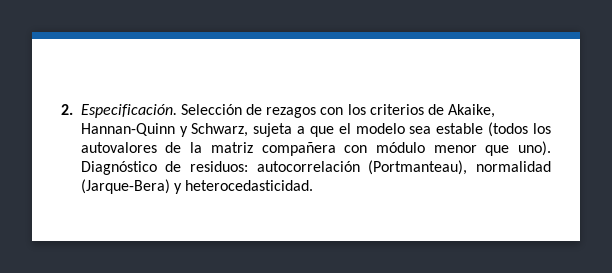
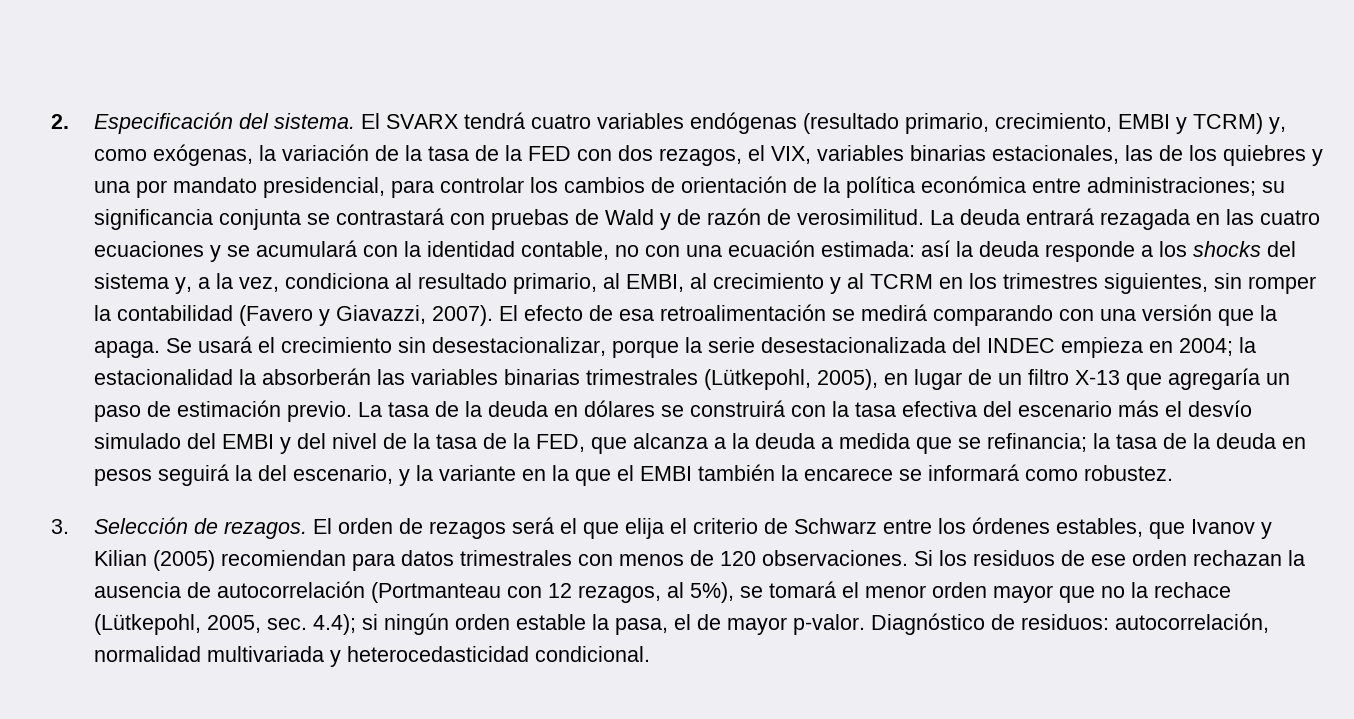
[80,104,496,118] [80,122,551,137] [80,141,551,156] [80,160,551,175] [80,179,314,194] Especificación. Selección de rezagos con los criterios de Akaike, Hannan-Quinn y Schwarz, sujeta a que el modelo sea estable (todos los autovalores de la matriz compañera con módulo menor que uno). Diagnóstico de residuos: autocorrelación (Portmanteau), normalidad (Jarque-Bera) y heterocedasticidad. -> [93,112,1286,134] [93,144,1323,166] [93,176,1285,198] [93,208,1320,230] [93,240,1296,262] [93,273,1316,294] [93,304,1277,326] [93,336,1256,358] [93,368,1290,390] [93,400,1252,422] [93,433,1306,454] [93,464,1173,486] [51,517,1272,539] [93,550,1305,571] [93,581,1231,603] [93,613,1269,635] [93,646,650,667] Especificación del sistema. El SVARX tendrá cuatro variables endógenas (resultado primario, crecimiento, EMBI y TCRM) y, como exógenas, la variación de la tasa de la FED con dos rezagos, el VIX, variables binarias estacionales, las de los quiebres y una por mandato presidencial, para controlar los cambios de orientación de la política económica entre administraciones; su significancia conjunta se contrastará con pruebas de Wald y de razón de verosimilitud. La deuda entrará rezagada en las cuatro ecuaciones y se acumulará con la identidad contable, no con una ecuación estimada: así la deuda responde a los shocks del sistema y, a la vez, condiciona al resultado primario, al EMBI, al crecimiento y al TCRM en los trimestres siguientes, sin romper la contabilidad (Favero y Giavazzi, 2007). El efecto de esa retroalimentación se medirá comparando con una versión que la apaga. Se usará el crecimiento sin desestacionalizar, porque la serie desestacionalizada del INDEC empieza en 2004; la estacionalidad la absorberán las variables binarias trimestrales (Lütkepohl, 2005), en lugar de un filtro X-13 que agregaría un paso de estimación previo. La tasa de la deuda en dólares se construirá con la tasa efectiva del escenario más el desvío simulado del EMBI y del nivel de la tasa de la FED, que alcanza a la deuda a medida que se refinancia; la tasa de la deuda en pesos seguirá la del escenario, y la variante en la que el EMBI también la encarece se informará como robustez. // 3. Selección de rezagos. El orden de rezagos será el que elija el criterio de Schwarz entre los órdenes estables, que Ivanov y Kilian (2005) recomiendan para datos trimestrales con menos de 120 observaciones. Si los residuos de ese orden rechazan la ausencia de autocorrelación (Portmanteau con 12 rezagos, al 5%), se tomará el menor orden mayor que no la rechace (Lütkepohl, 2005, sec. 4.4); si ningún orden estable la pasa, el de mayor p-valor. Diagnóstico de residuos: autocorrelación, normalidad multivariada y heterocedasticidad condicional.

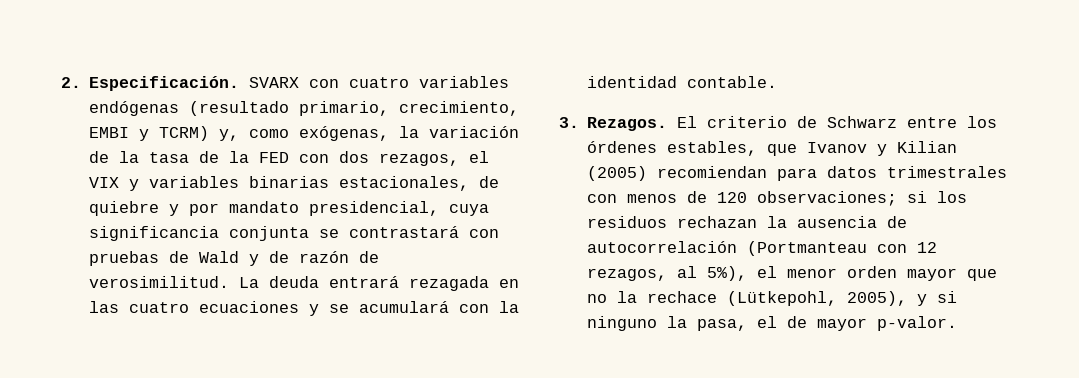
[93,112,525,134] Especificación del sistema. El SVARX tendrá -> [89,76,340,91] Especificación. SVARX con
[770,146,811,164] VIX, -> [89,177,140,191] VIX y
[1124,145,1323,166] [93,176,1285,198] las de los quiebres y una por mandato presidencial, para controlar los cambios de orientación de la política económica entre administraciones; su -> [479,176,500,188] [89,201,490,216] de quiebre y por mandato presidencial, cuya
[520,240,1296,262] [93,273,1316,294] [93,304,1277,326] [93,336,1256,358] [93,368,1290,390] [93,400,1252,422] [93,433,1306,454] [93,464,1173,486] [51,517,687,539] contable, no con una ecuación estimada: así la deuda responde a los shocks del sistema y, a la vez, condiciona al resultado primario, al EMBI, al crecimiento y al TCRM en los trimestres siguientes, sin romper la contabilidad (Favero y Giavazzi, 2007). El efecto de esa retroalimentación se medirá comparando con una versión que la apaga. Se usará el crecimiento sin desestacionalizar, porque la serie desestacionalizada del INDEC empieza en 2004; la estacionalidad la absorberán las variables binarias trimestrales (Lütkepohl, 2005), en lugar de un filtro X-13 que agregaría un paso de estimación previo. La tasa de la deuda en dólares se construirá con la tasa efectiva del escenario más el desvío simulado del EMBI y del nivel de la tasa de la FED, que alcanza a la deuda a medida que se refinancia; la tasa de la deuda en pesos seguirá la del escenario, y la variante en la que el EMBI también la encarece se informará como robustez. // 3. Selección de rezagos. El orden de rezagos será el que elija el -> [687,76,778,88] [559,116,698,131] contable. // 3. Rezagos. El
[761,550,1187,566] observaciones. Si los residuos de ese orden -> [757,191,968,206] [587,216,668,228] observaciones; si los residuos
[739,581,836,598] se tomará -> (748, 273) none
[206,613,586,635] 2005, sec. 4.4); si ningún orden estable -> [847,291,958,306] [587,316,658,331] 2005), y si ninguno
[870,613,1269,635] [93,646,650,667] Diagnóstico de residuos: autocorrelación, normalidad multivariada y heterocedasticidad condicional. -> (958, 323) none

